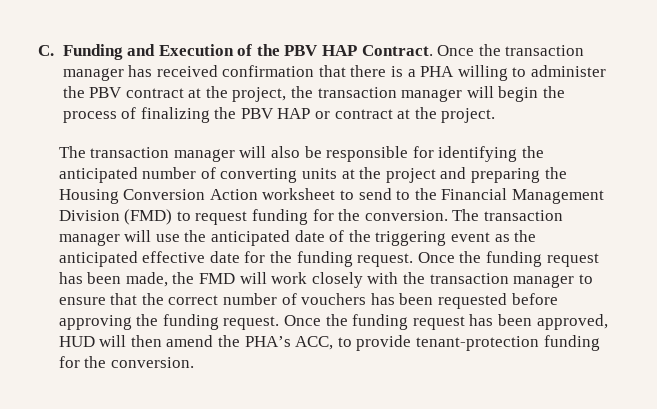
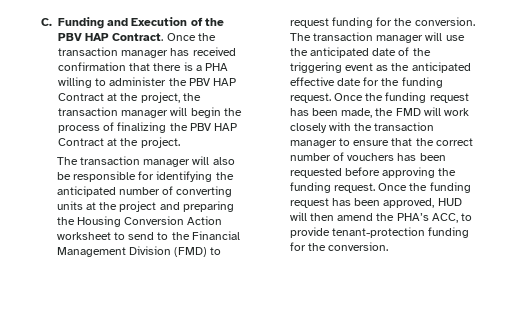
[125,88,184,98] contract -> [213,78,237,86] [58,93,104,101] HAP Contract
[315,109,393,119] or contract -> [58,138,104,146] Contract

